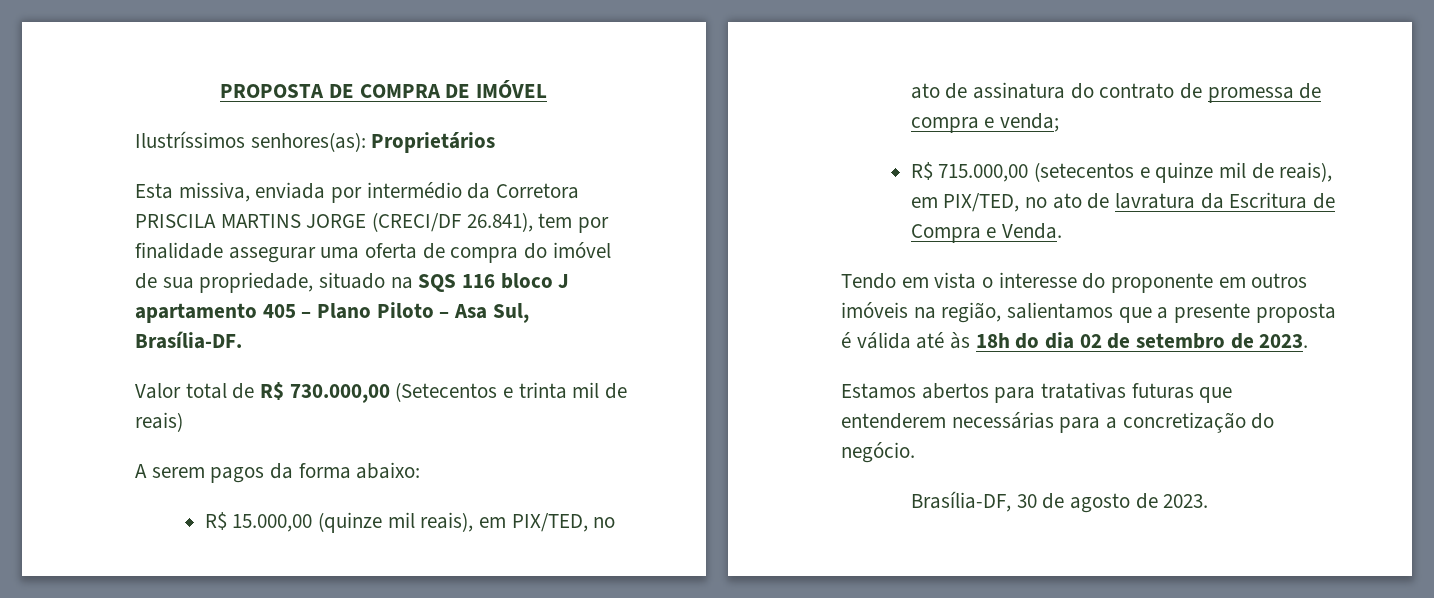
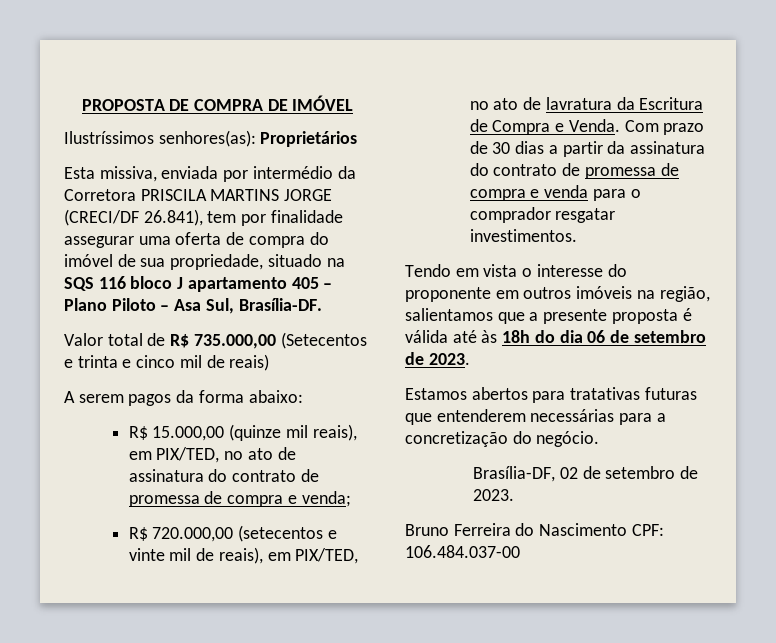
[289,384,390,403] 730.000,00 -> [193,334,276,349] 735.000,00
(567, 390) none -> [122,355,176,368] e cinco
[938,164,1029,182] 715.000,00 -> [152,527,234,542] 720.000,00
[1155,162,1214,183] quinze -> [128,548,165,561] vinte
(1062, 231) none -> [624,120,705,135] [469,141,706,157] [469,163,679,179] [469,185,641,201] [469,207,616,223] [469,229,577,242] Com prazo de 30 dias a partir da assinatura do contrato de promessa de compra e venda para o comprador resgatar investimentos.
[1079,334,1102,348] 02 -> [587,330,606,343] 06
[1016,493,1209,513] 30 de agosto de 2023. -> [559,466,699,479] [473,489,515,501] [405,523,664,536] [405,545,520,558] 02 de setembro de 2023. // Bruno Ferreira do Nascimento CPF: 106.484.037-00

